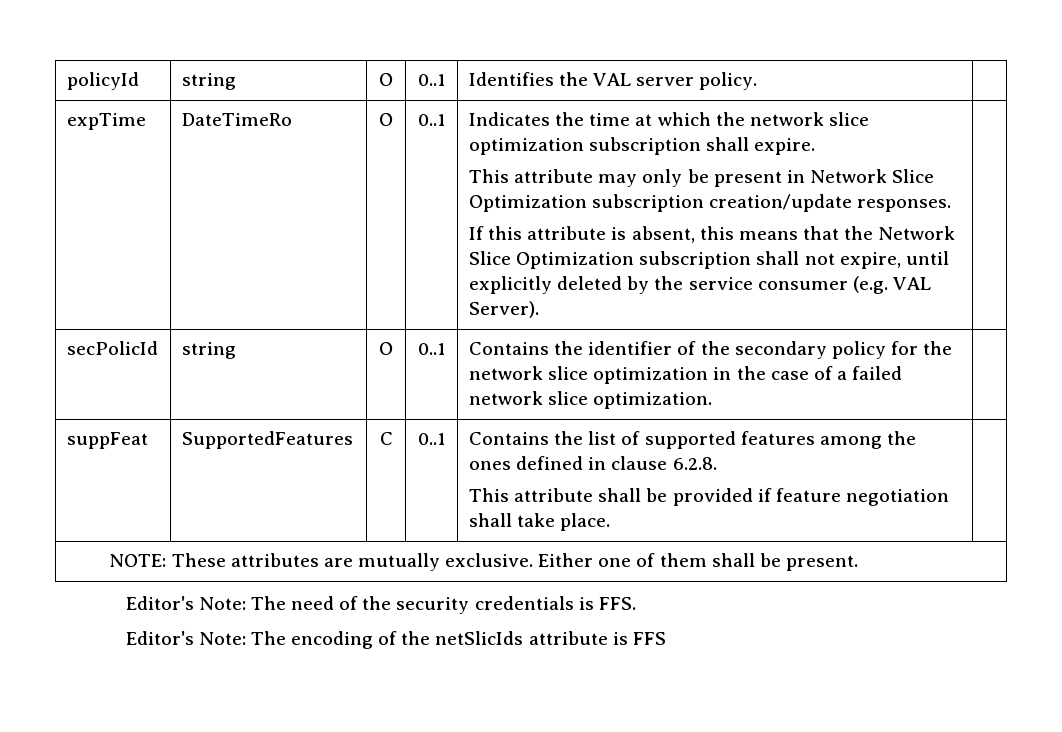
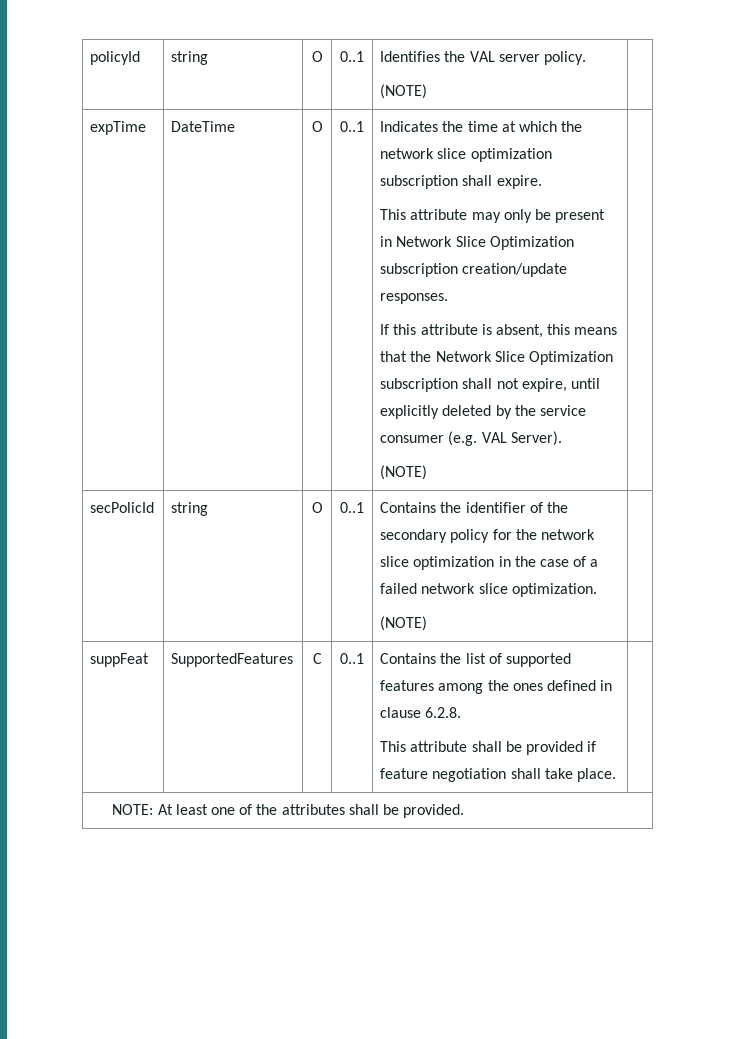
(758, 81) none -> [380,84,428,99] // (NOTE)
[181,113,292,126] DateTimeRo -> [171,121,236,132] DateTime
(539, 309) none -> [380,465,428,480] // (NOTE)
(713, 400) none -> [380,616,428,631] // (NOTE)
[171,553,858,571] [125,596,636,614] [125,631,666,649] These attributes are mutually exclusive. Either one of them shall be present. // Editor's Note: The need of the security credentials is FFS. // Editor's Note: The encoding of the netSlicIds attribute is FFS -> [157,804,465,818] At least one of the attributes shall be provided.

